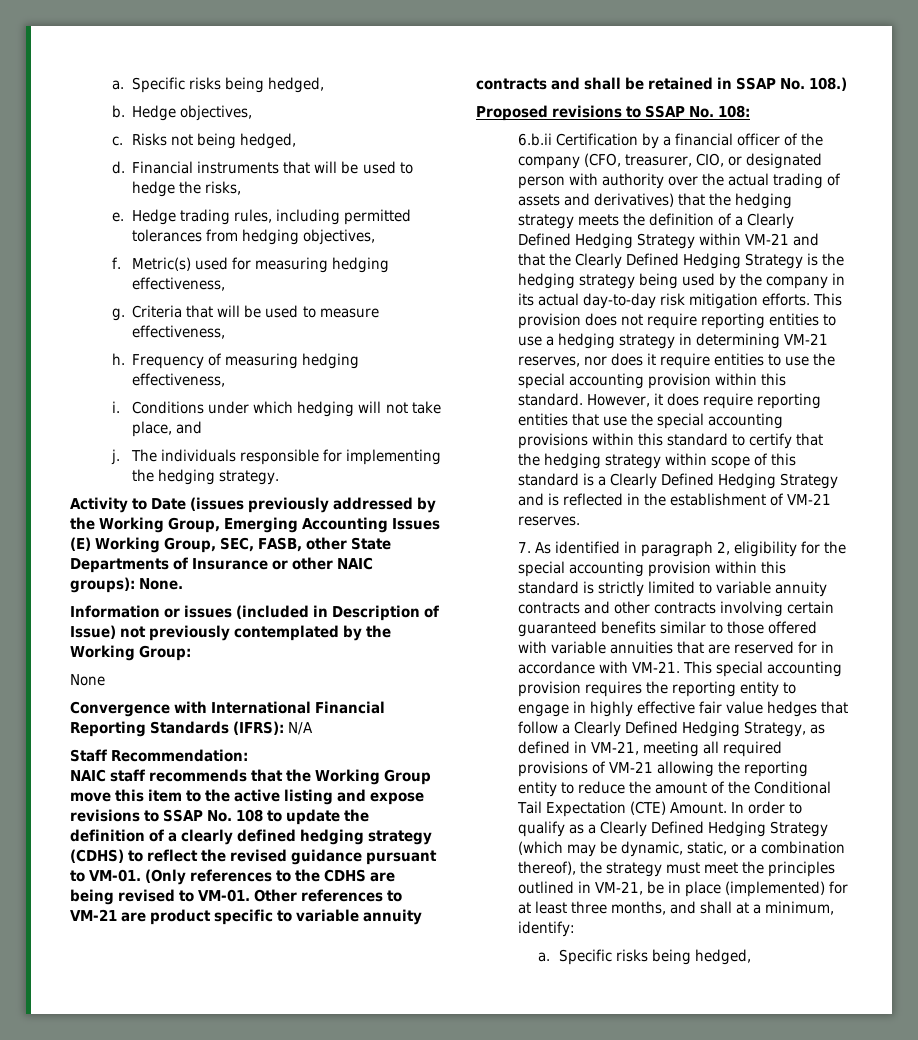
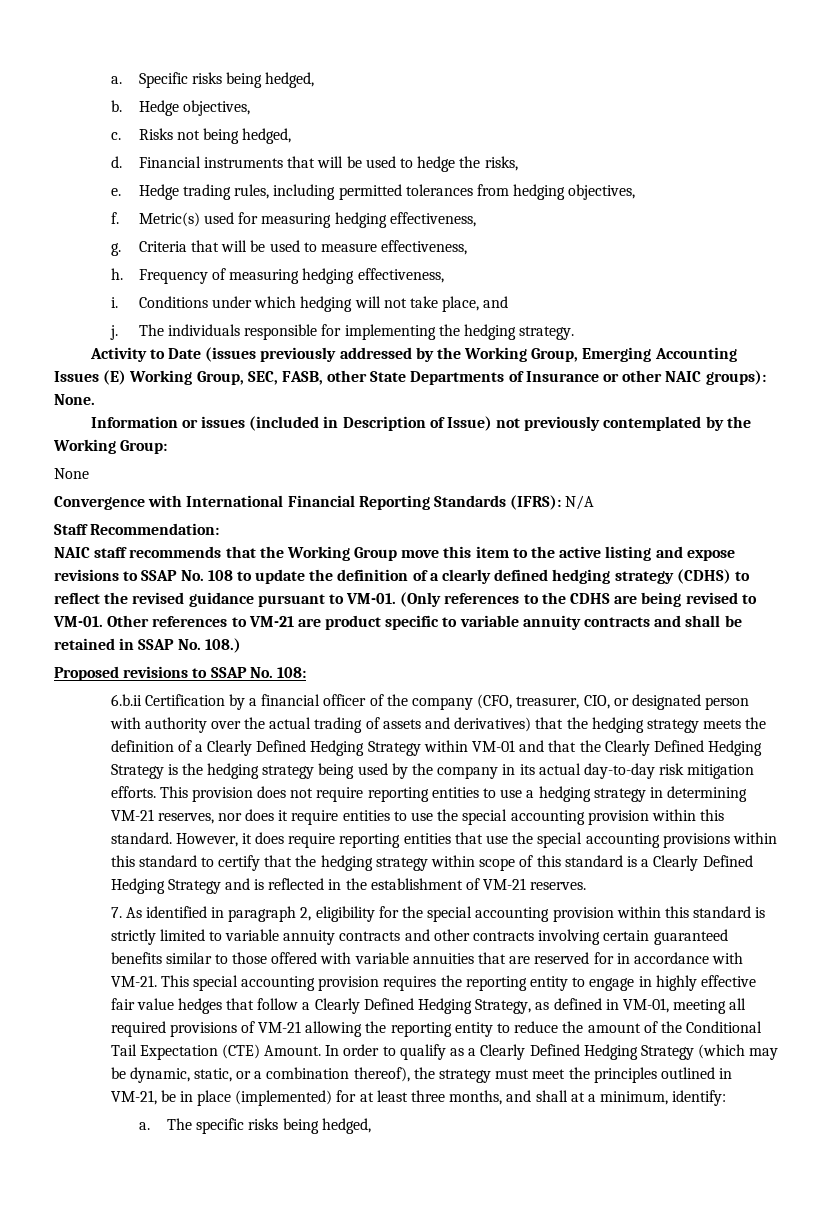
[744,233,789,245] VM-21 -> [472,740,516,752] VM-01
[590,741,639,755] VM-21, -> [622,998,669,1013] VM-01,
[559,949,613,965] Specific -> [167,1118,245,1134] The specific

